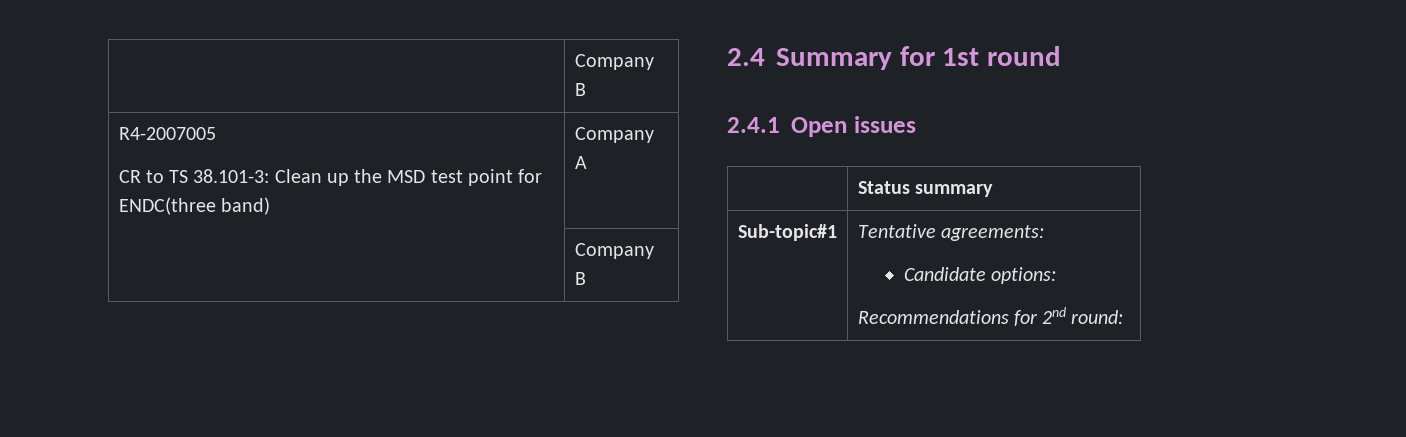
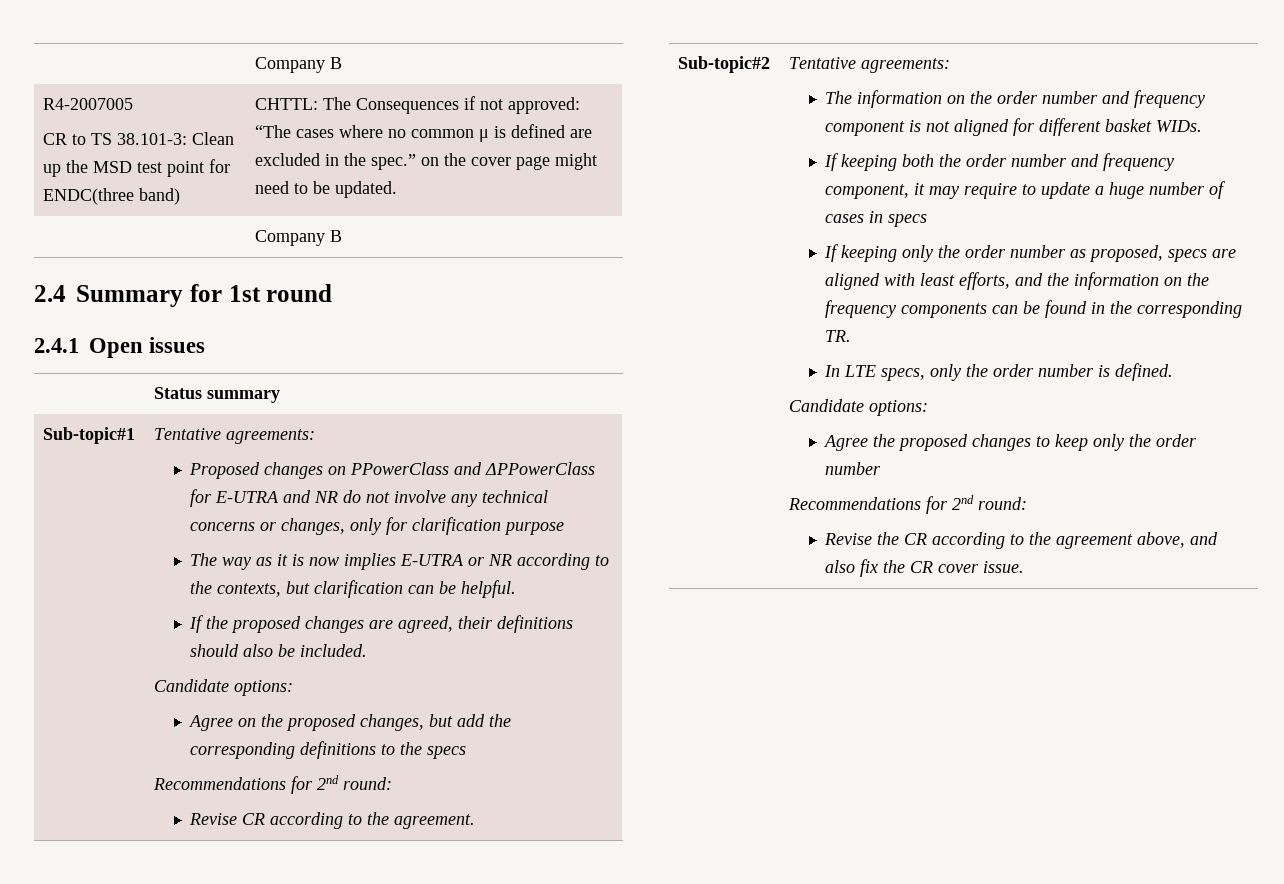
[574,127,654,143] [574,156,587,169] Company A -> [255,96,581,114] [255,124,593,142] [255,153,598,170] [255,181,398,198] CHTTL: The Consequences if not approved: “The cases where no common μ is defined are excluded in the spec.” on the cover page might need to be updated.
[903,267,1056,284] [857,307,1124,326] Candidate options: // Recommendations for 2nd round: -> [188,462,595,479] [189,489,548,507] [189,517,564,535] [189,553,609,570] [189,580,516,598] [188,615,573,633] [189,644,367,657] [154,679,294,696] [188,714,511,731] [189,741,466,759] [153,775,393,794] [188,812,475,829] [678,56,771,73] [789,57,951,73] [824,90,1205,108] [824,118,1202,136] [823,153,1174,171] [824,181,1226,199] [824,211,927,227] [823,244,1236,262] [824,272,1209,290] [824,300,1242,318] [824,330,851,342] [823,363,1173,381] [789,399,929,416] [823,434,1197,451] [824,462,881,475] [788,495,1028,514] [823,532,1218,549] [824,559,1024,577] Proposed changes on PPowerClass and ΔPPowerClass for E-UTRA and NR do not involve any technical concerns or changes, only for clarification purpose // The way as it is now implies E-UTRA or NR according to the contexts, but clarification can be helpful. // If the proposed changes are agreed, their definitions should also be included. // Candidate options: // Agree on the proposed changes, but add the corresponding definitions to the specs // Recommendations for 2nd round: // Revise CR according to the agreement. // Sub-topic#2 | Tentative agreements: // The information on the order number and frequency component is not aligned for different basket WIDs. // If keeping both the order number and frequency component, it may require to update a huge number of cases in specs // If keeping only the order number as proposed, specs are aligned with least efforts, and the information on the frequency components can be found in the corresponding TR. // In LTE specs, only the order number is defined. // Candidate options: // Agree the proposed changes to keep only the order number // Recommendations for 2nd round: // Revise the CR according to the agreement above, and also fix the CR cover issue.

